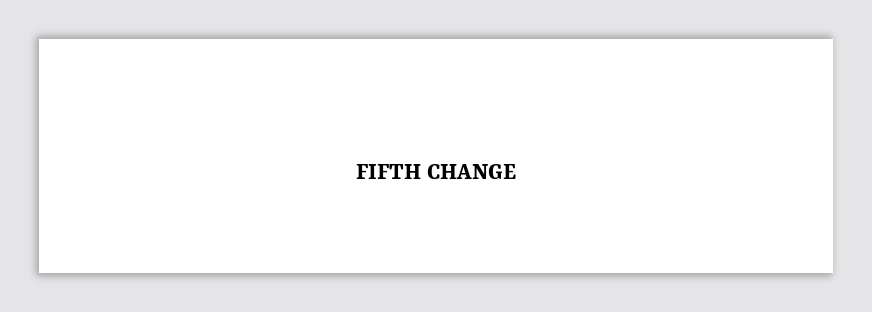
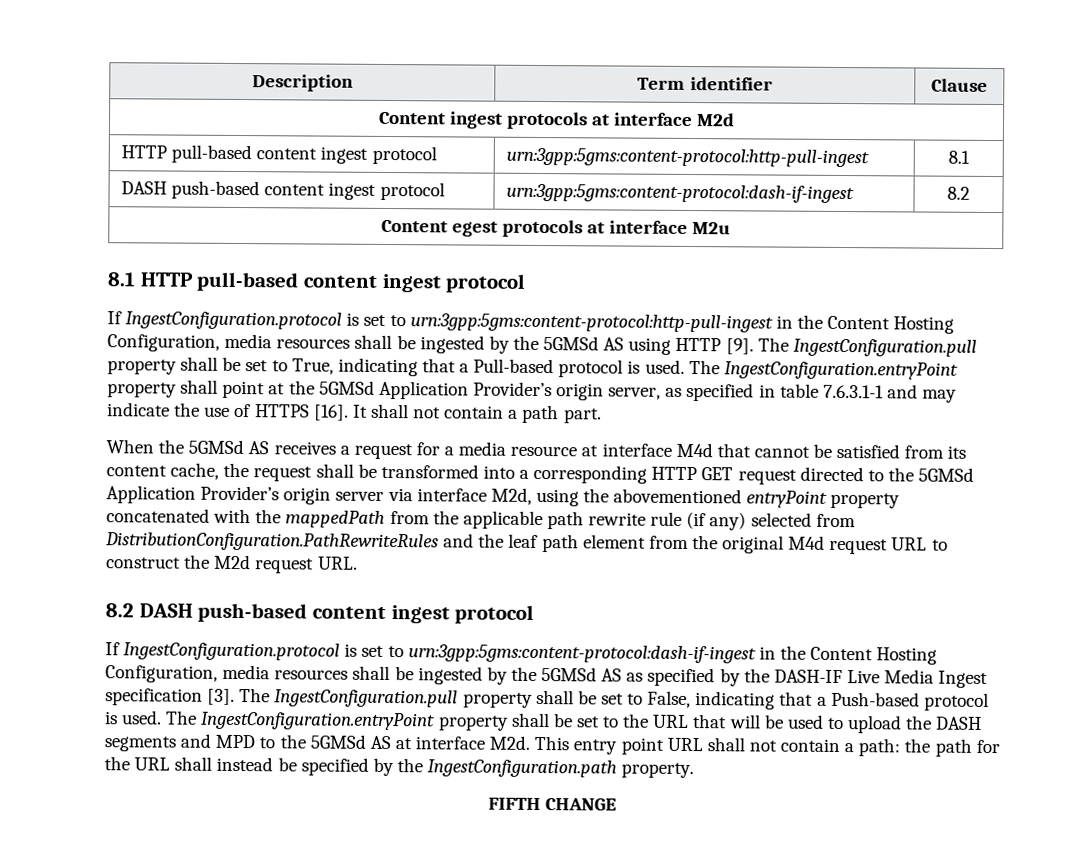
(355, 171) none -> [252,74,354,92] [637,76,773,91] [931,78,988,92] [378,111,736,130] [121,144,437,165] [506,147,870,168] [948,150,970,164] [121,180,445,201] [506,183,855,204] [947,186,970,200] [380,219,732,238] [107,271,527,293] [107,311,955,334] [107,333,977,357] [107,356,958,380] [107,379,958,403] [107,402,602,424] [106,439,967,460] [106,462,975,485] [106,485,901,509] [106,508,856,531] [105,532,948,555] [106,554,358,574] [105,602,535,624] [105,642,938,665] [105,664,989,688] [105,688,989,711] [105,710,983,734] [104,733,1000,757] [104,756,695,779] Description | Term identifier | Clause // Content ingest protocols at interface M2d // HTTP pull-based content ingest protocol | urn:3gpp:5gms:content-protocol:http-pull-ingest | 8.1 // DASH push-based content ingest protocol | urn:3gpp:5gms:content-protocol:dash-if-ingest | 8.2 // Content egest protocols at interface M2u // 8.1 HTTP pull-based content ingest protocol // If IngestConfiguration.protocol is set to urn:3gpp:5gms:content-protocol:http-pull-ingest in the Content Hosting Configuration, media resources shall be ingested by the 5GMSd AS using HTTP [9]. The IngestConfiguration.pull property shall be set to True, indicating that a Pull-based protocol is used. The IngestConfiguration.entryPoint property shall point at the 5GMSd Application Provider’s origin server, as specified in table 7.6.3.1-1 and may indicate the use of HTTPS [16]. It shall not contain a path part. // When the 5GMSd AS receives a request for a media resource at interface M4d that cannot be satisfied from its content cache, the request shall be transformed into a corresponding HTTP GET request directed to the 5GMSd Application Provider’s origin server via interface M2d, using the abovementioned entryPoint property concatenated with the mappedPath from the applicable path rewrite rule (if any) selected from DistributionConfiguration.PathRewriteRules and the leaf path element from the original M4d request URL to construct the M2d request URL. // 8.2 DASH push-based content ingest protocol // If IngestConfiguration.protocol is set to urn:3gpp:5gms:content-protocol:dash-if-ingest in the Content Hosting Configuration, media resources shall be ingested by the 5GMSd AS as specified by the DASH-IF Live Media Ingest specification [3]. The IngestConfiguration.pull property shall be set to False, indicating that a Push-based protocol is used. The IngestConfiguration.entryPoint property shall be set to the URL that will be used to upload the DASH segments and MPD to the 5GMSd AS at interface M2d. This entry point URL shall not contain a path: the path for the URL shall instead be specified by the IngestConfiguration.path property. //

